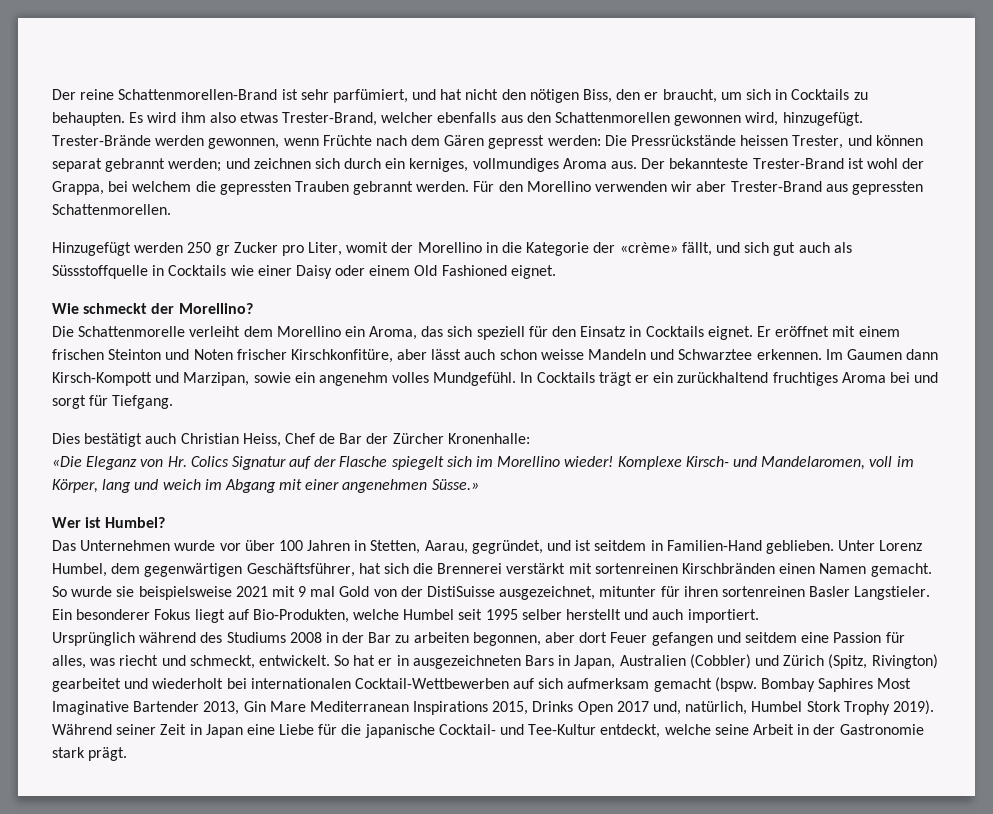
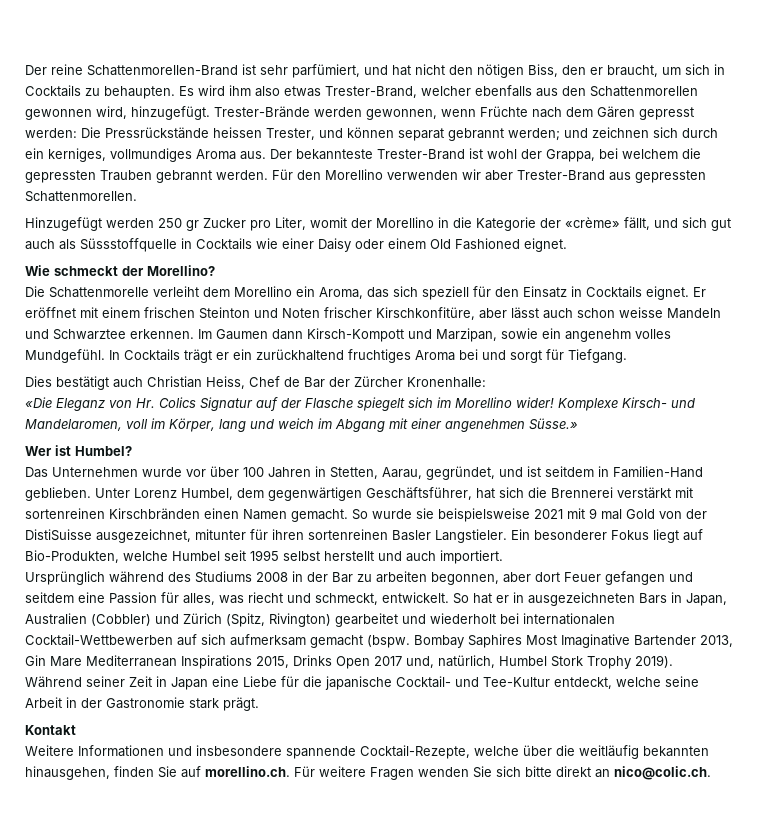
[564,456,614,467] wieder! -> [516,397,554,408] wider!
[521,609,562,620] selber -> [283,551,320,561] selbst
(128, 754) none -> [25,725,76,735] [25,745,709,759] [25,766,711,780] // Kontakt // Weitere Informationen und insbesondere spannende Cocktail-Rezepte, welche über die weitläufig bekannten hinausgehen, finden Sie auf morellino.ch. Für weitere Fragen wenden Sie sich bitte direkt an nico@colic.ch.

